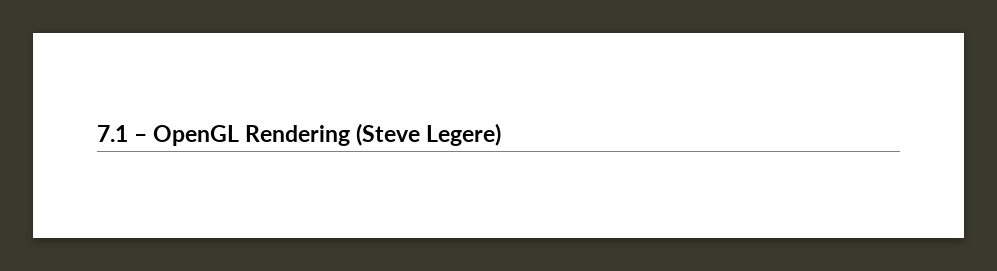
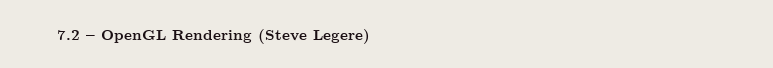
[97,125,128,142] 7.1 -> [57,30,80,40] 7.2

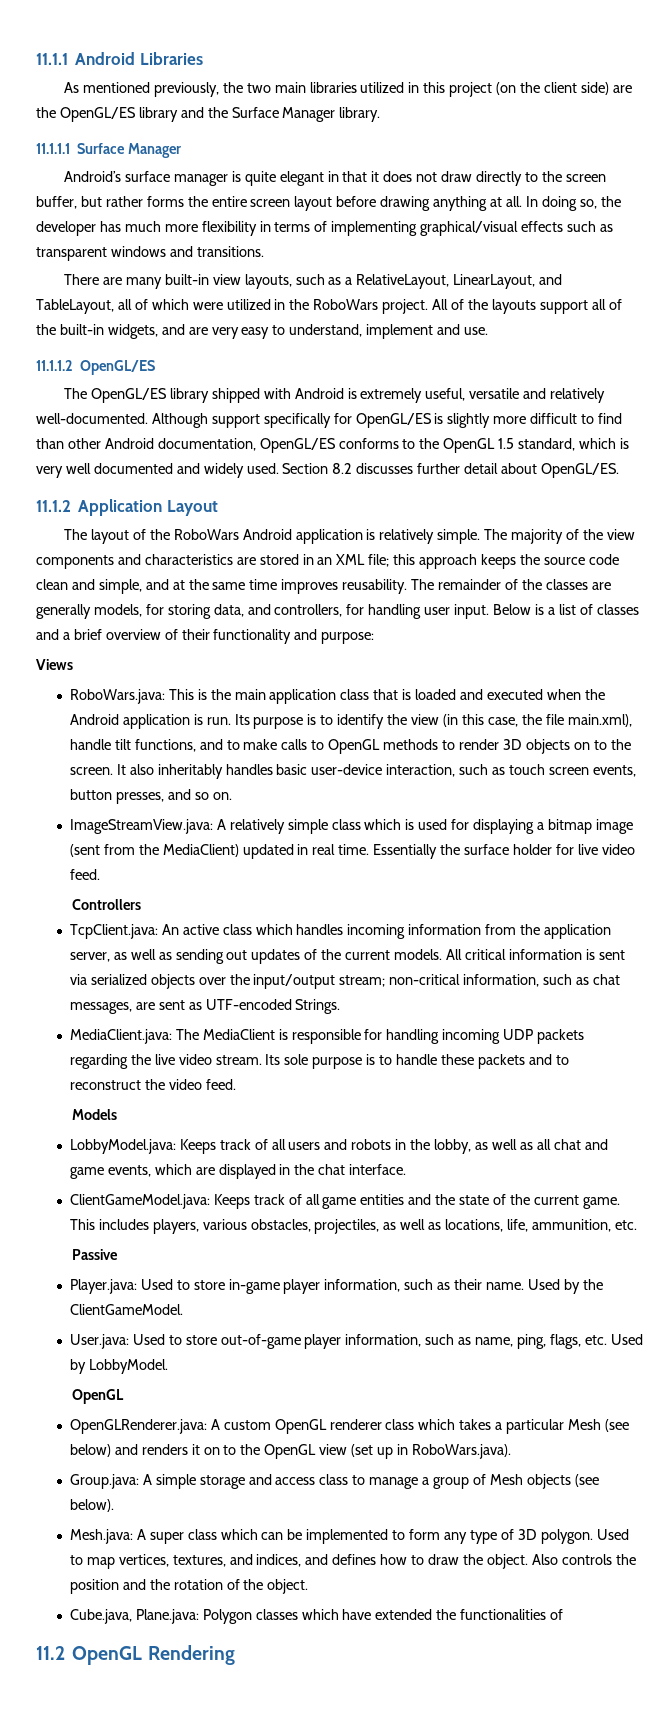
[57,29,370,44] 7.2 – OpenGL Rendering (Steve Legere) -> [36,52,203,65] [64,82,632,97] [36,107,381,122] [36,143,182,158] [64,171,606,186] [36,196,621,211] [36,221,613,236] [36,246,264,261] [64,274,563,289] [36,299,622,314] [36,324,489,339] [36,360,156,375] [64,388,606,403] [36,413,623,428] [36,438,629,453] [36,463,619,478] [36,499,218,516] [64,529,635,544] [36,554,619,569] [36,579,611,594] [36,604,639,619] [36,629,375,644] [36,659,73,670] [69,689,605,704] [69,714,632,729] [69,739,631,754] [69,764,636,779] [69,789,232,804] [69,819,633,834] [69,844,635,859] [69,869,100,880] [71,899,141,910] [69,924,612,939] [69,949,625,964] [69,974,620,989] [69,999,341,1014] [69,1029,585,1044] [69,1054,569,1069] [69,1079,236,1090] [71,1109,117,1120] [69,1139,608,1154] [69,1164,407,1179] [69,1194,620,1209] [69,1219,637,1234] [71,1249,118,1260] [69,1279,603,1294] [69,1304,183,1315] [69,1334,643,1349] [69,1359,168,1374] [71,1389,124,1404] [69,1419,629,1434] [69,1444,511,1459] [69,1474,599,1489] [69,1499,114,1512] [69,1529,629,1544] [69,1554,636,1569] [69,1579,309,1594] [69,1609,564,1624] [36,1645,235,1665] 11.1.1 Android Libraries // As mentioned previously, the two main libraries utilized in this project (on the client side) are the OpenGL/ES library and the Surface Manager library. // 11.1.1.1 Surface Manager // Android’s surface manager is quite elegant in that it does not draw directly to the screen buffer, but rather forms the entire screen layout before drawing anything at all. In doing so, the developer has much more flexibility in terms of implementing graphical/visual effects such as transparent windows and transitions. // There are many built-in view layouts, such as a RelativeLayout, LinearLayout, and TableLayout, all of which were utilized in the RoboWars project. All of the layouts support all of the built-in widgets, and are very easy to understand, implement and use. // 11.1.1.2 OpenGL/ES // The OpenGL/ES library shipped with Android is extremely useful, versatile and relatively well-documented. Although support specifically for OpenGL/ES is slightly more difficult to find than other Android documentation, OpenGL/ES conforms to the OpenGL 1.5 standard, which is very well documented and widely used. Section 8.2 discusses further detail about OpenGL/ES. // 11.1.2 Application Layout // The layout of the RoboWars Android application is relatively simple. The majority of the view components and characteristics are stored in an XML file; this approach keeps the source code clean and simple, and at the same time improves reusability. The remainder of the classes are generally models, for storing data, and controllers, for handling user input. Below is a list of classes and a brief overview of their functionality and purpose: // Views // RoboWars.java: This is the main application class that is loaded and executed when the Android application is run. Its purpose is to identify the view (in this case, the file main.xml), handle tilt functions, and to make calls to OpenGL methods to render 3D objects on to the screen. It also inheritably handles basic user-device interaction, such as touch screen events, button presses, and so on. // ImageStreamView.java: A relatively simple class which is used for displaying a bitmap image (sent from the MediaClient) updated in real time. Essentially the surface holder for live video feed. // Controllers // TcpClient.java: An active class which handles incoming information from the application server, as well as sending out updates of the current models. All critical information is sent via serialized objects over the input/output stream; non-critical information, such as chat messages, are sent as UTF-encoded Strings. // MediaClient.java: The MediaClient is responsible for handling incoming UDP packets regarding the live video stream. Its sole purpose is to handle these packets and to reconstruct the video feed. // Models // LobbyModel.java: Keeps track of all users and robots in the lobby, as well as all chat and game events, which are displayed in the chat interface. // ClientGameModel.java: Keeps track of all game entities and the state of the current game. This includes players, various obstacles, projectiles, as well as locations, life, ammunition, etc. // Passive // Player.java: Used to store in-game player information, such as their name. Used by the ClientGameModel. // User.java: Used to store out-of-game player information, such as name, ping, flags, etc. Used by LobbyModel. // OpenGL // OpenGLRenderer.java: A custom OpenGL renderer class which takes a particular Mesh (see below) and renders it on to the OpenGL view (set up in RoboWars.java). // Group.java: A simple storage and access class to manage a group of Mesh objects (see below). // Mesh.java: A super class which can be implemented to form any type of 3D polygon. Used to map vertices, textures, and indices, and defines how to draw the object. Also controls the position and the rotation of the object. // Cube.java, Plane.java: Polygon classes which have extended the functionalities of // 11.2 OpenGL Rendering

